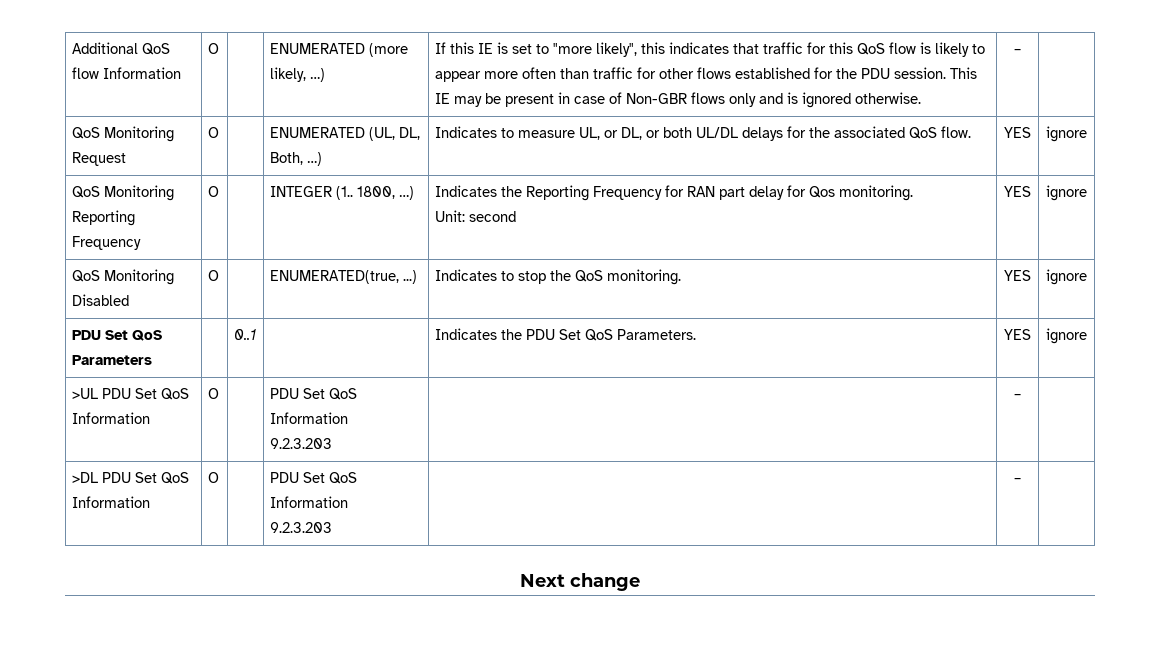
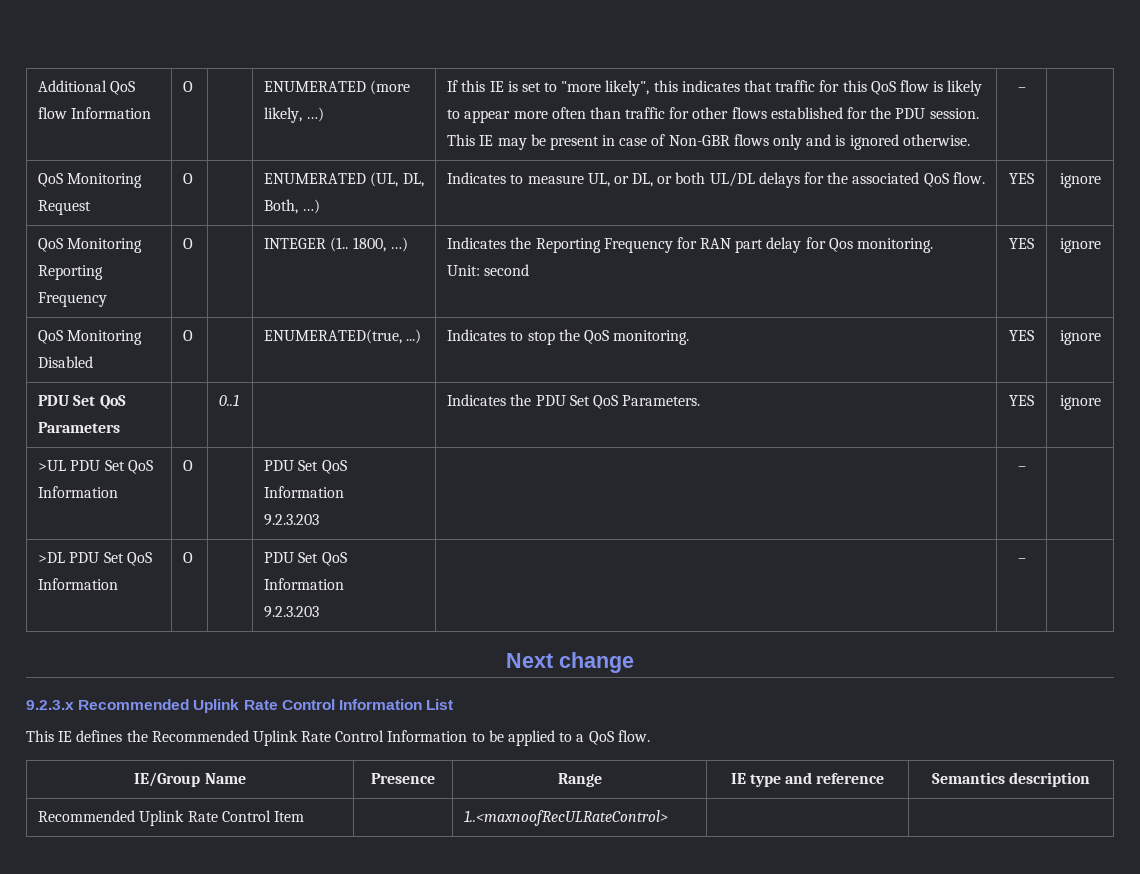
(640, 582) none -> [26,699,454,713] [26,730,650,746] [134,772,246,787] [371,773,435,784] [557,773,602,787] [730,772,885,787] [931,772,1091,787] [38,810,304,826] [464,810,669,826] // 9.2.3.x Recommended Uplink Rate Control Information List // This IE defines the Recommended Uplink Rate Control Information to be applied to a QoS flow. // IE/Group Name | Presence | Range | IE type and reference | Semantics description // Recommended Uplink Rate Control Item | | 1..<maxnoofRecULRateControl> | |

